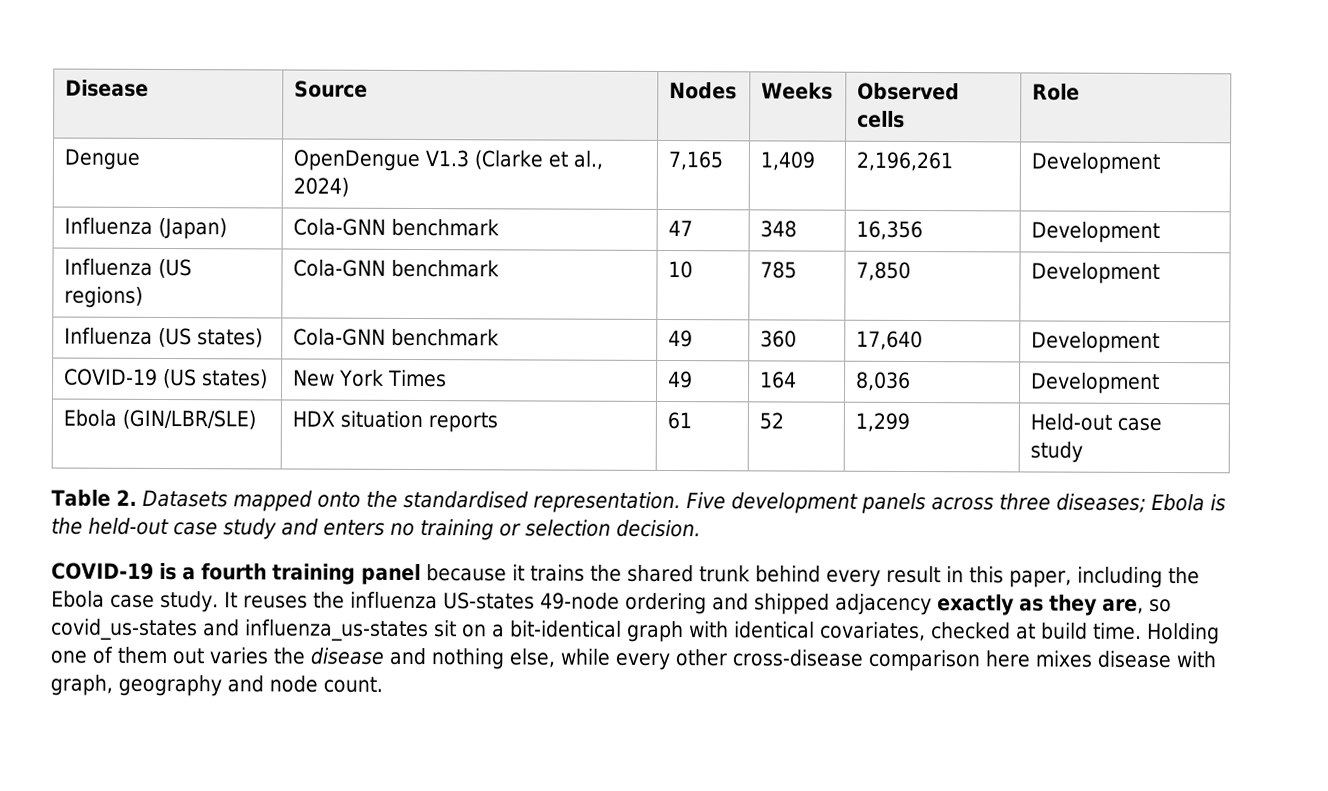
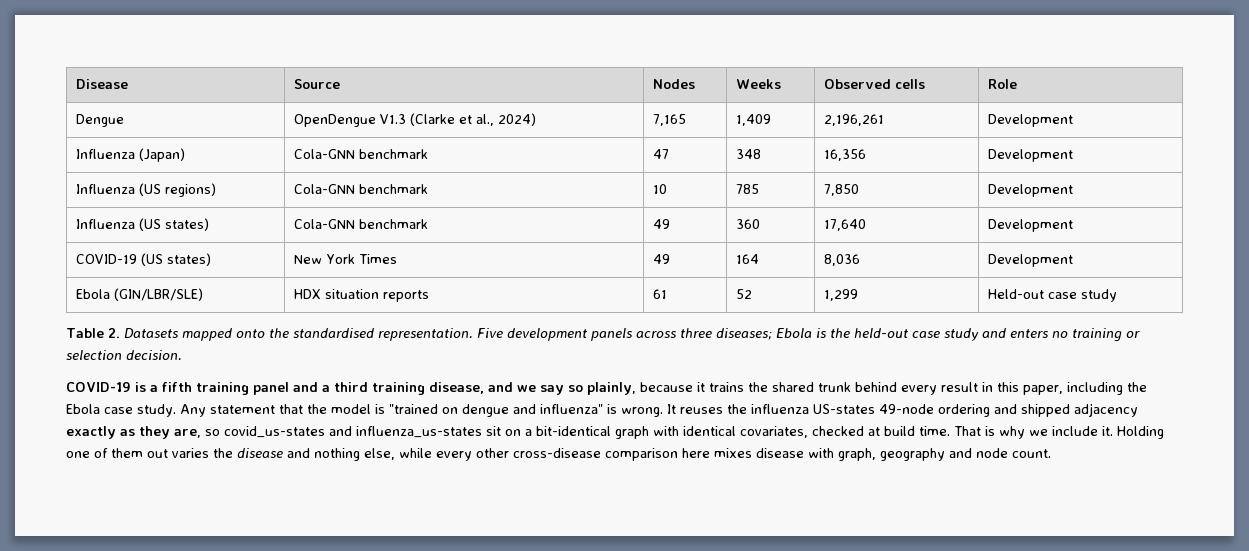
[201,563,267,581] fourth -> [162,382,192,392] fifth
(421, 574) none -> [293,382,636,395] and a third training disease, and we say so plainly,
(219, 601) none -> [180,404,663,417] Any statement that the model is "trained on dengue and influenza" is wrong.
(1142, 631) none -> [954,426,1113,439] That is why we include it.

